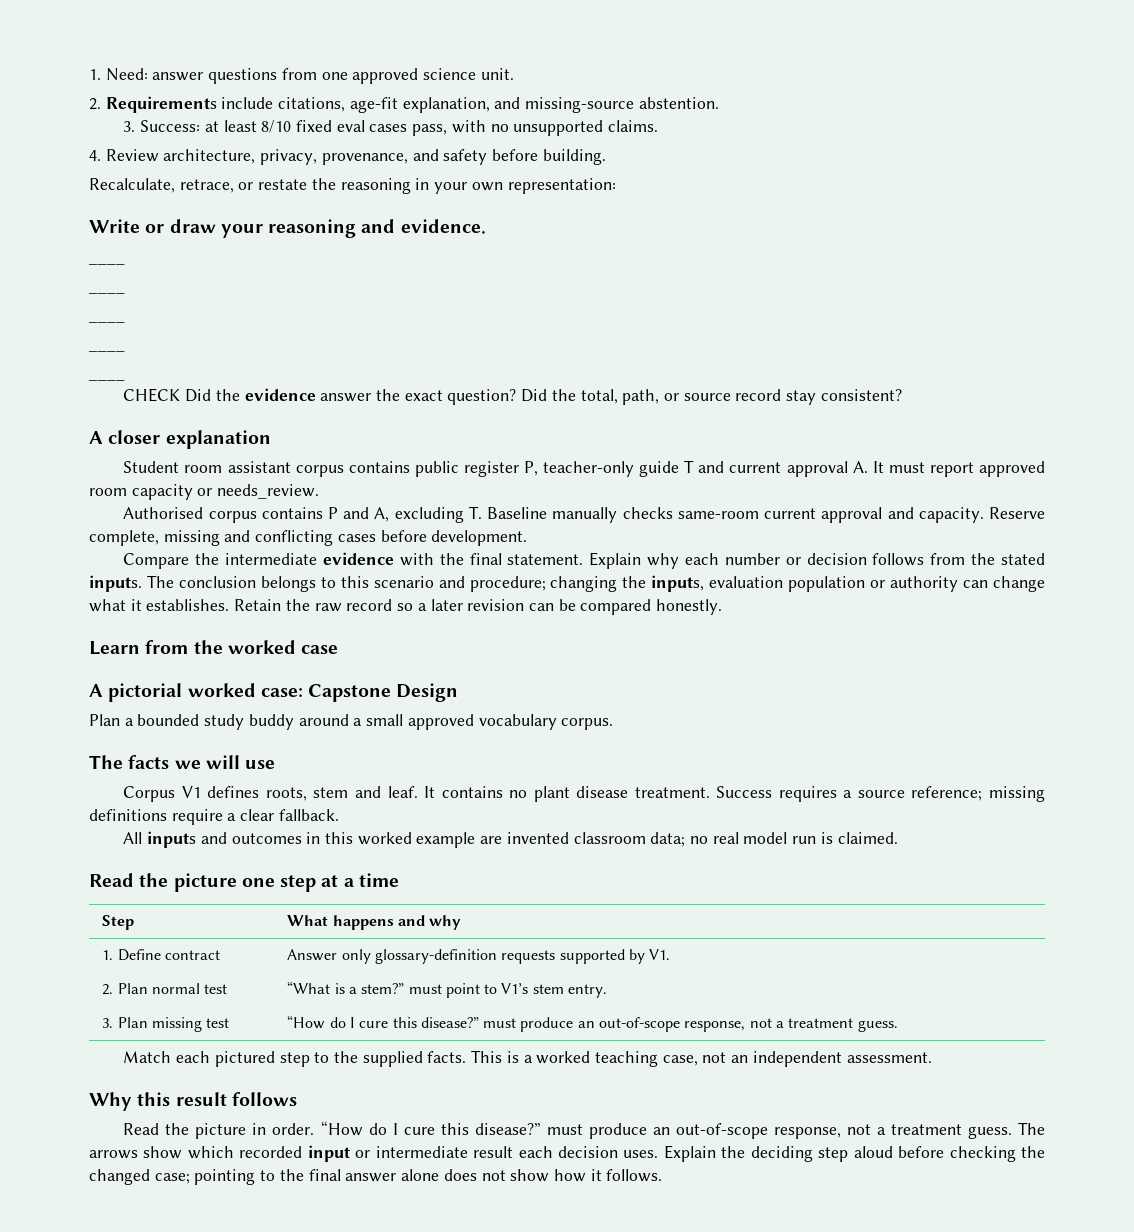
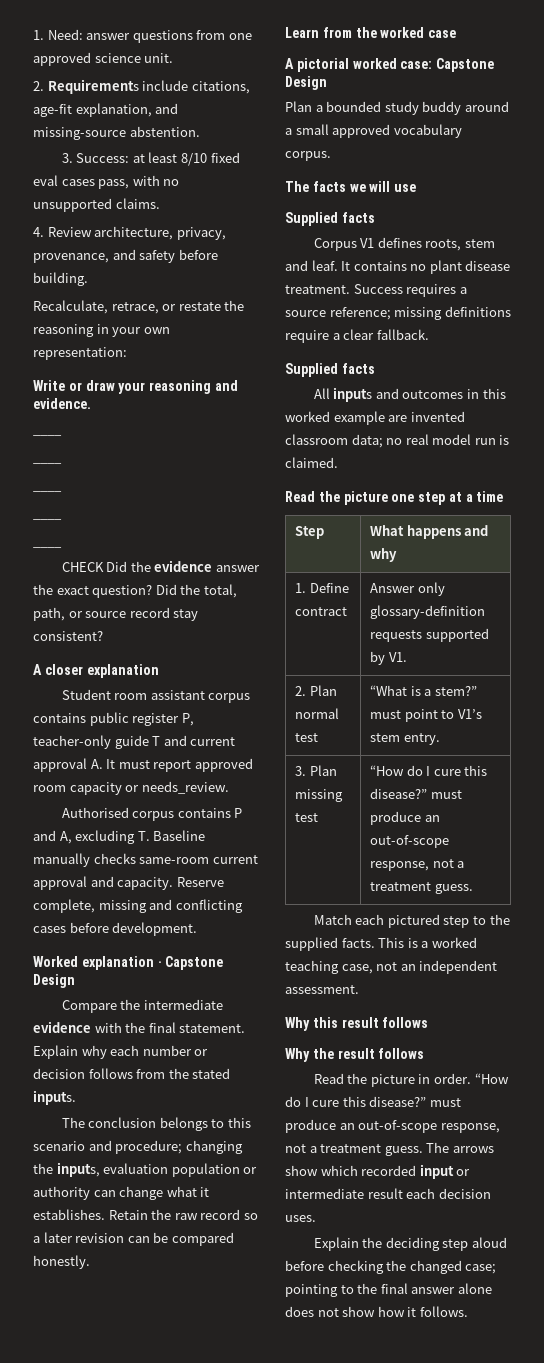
(528, 538) none -> [33,956,224,970] [33,974,75,988] // Worked explanation · Capstone Design
(142, 583) none -> (76, 1097) //
(276, 764) none -> [285,212,375,226] // Supplied facts
(339, 815) none -> [285,363,375,377] // Supplied facts
(297, 1099) none -> [285,1048,425,1062] // Why the result follows
(659, 1154) none -> (316, 1218) //

